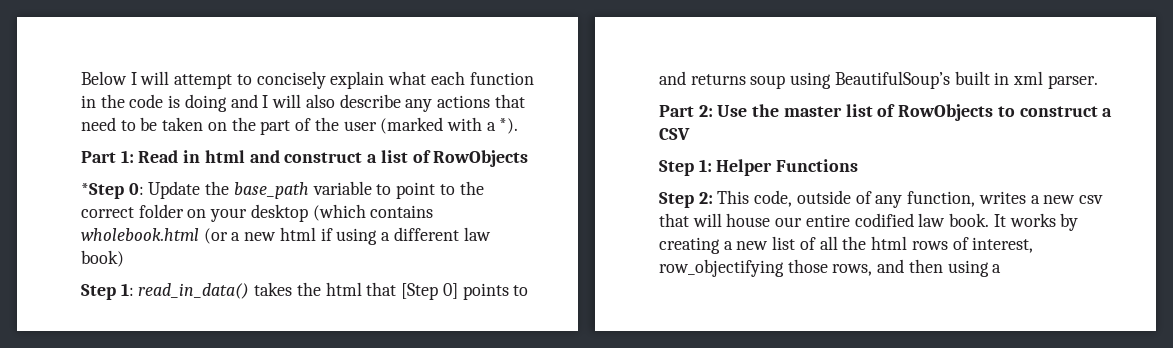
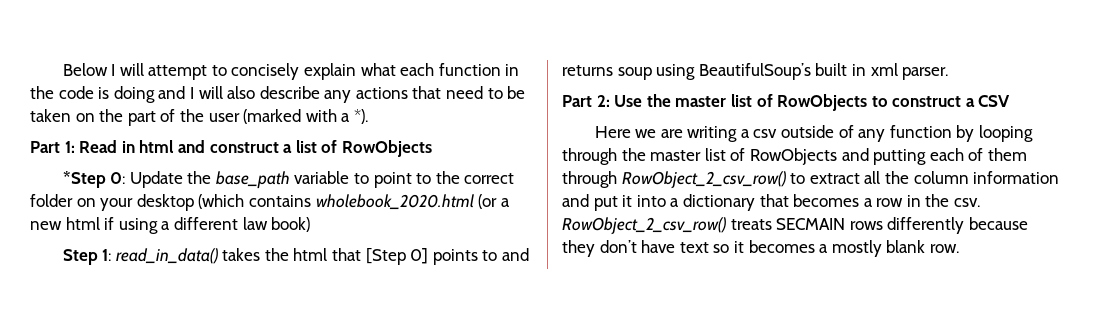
[81,228,199,241] wholebook.html -> [315,194,474,210] wholebook_2020.html
[659,159,859,176] [659,190,1103,208] [659,213,1079,231] [659,236,1034,254] [659,259,1002,277] Step 1: Helper Functions // Step 2: This code, outside of any function, writes a new csv that will house our entire codified law book. It works by creating a new list of all the html rows of interest, row_objectifying those rows, and then using a -> [594,125,1034,142] [562,148,1027,165] [562,171,1060,189] [562,194,981,211] [562,217,1028,235] [562,240,959,257] Here we are writing a csv outside of any function by looping through the master list of RowObjects and putting each of them through RowObject_2_csv_row() to extract all the column information and put it into a dictionary that becomes a row in the csv. RowObject_2_csv_row() treats SECMAIN rows differently because they don’t have text so it becomes a mostly blank row.

